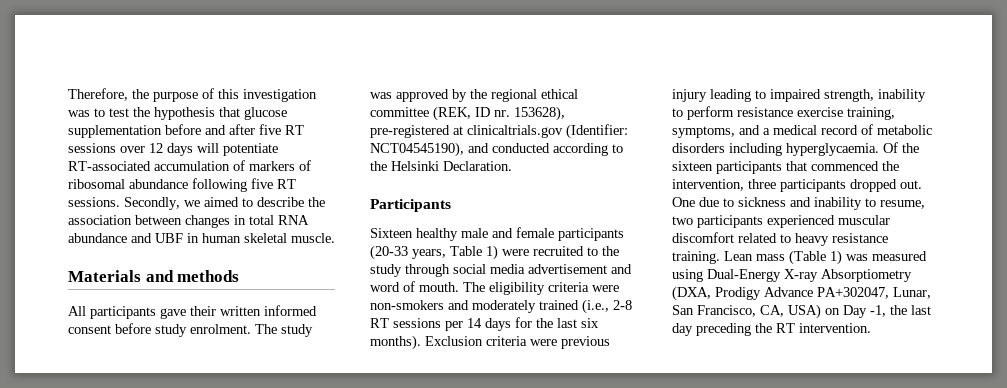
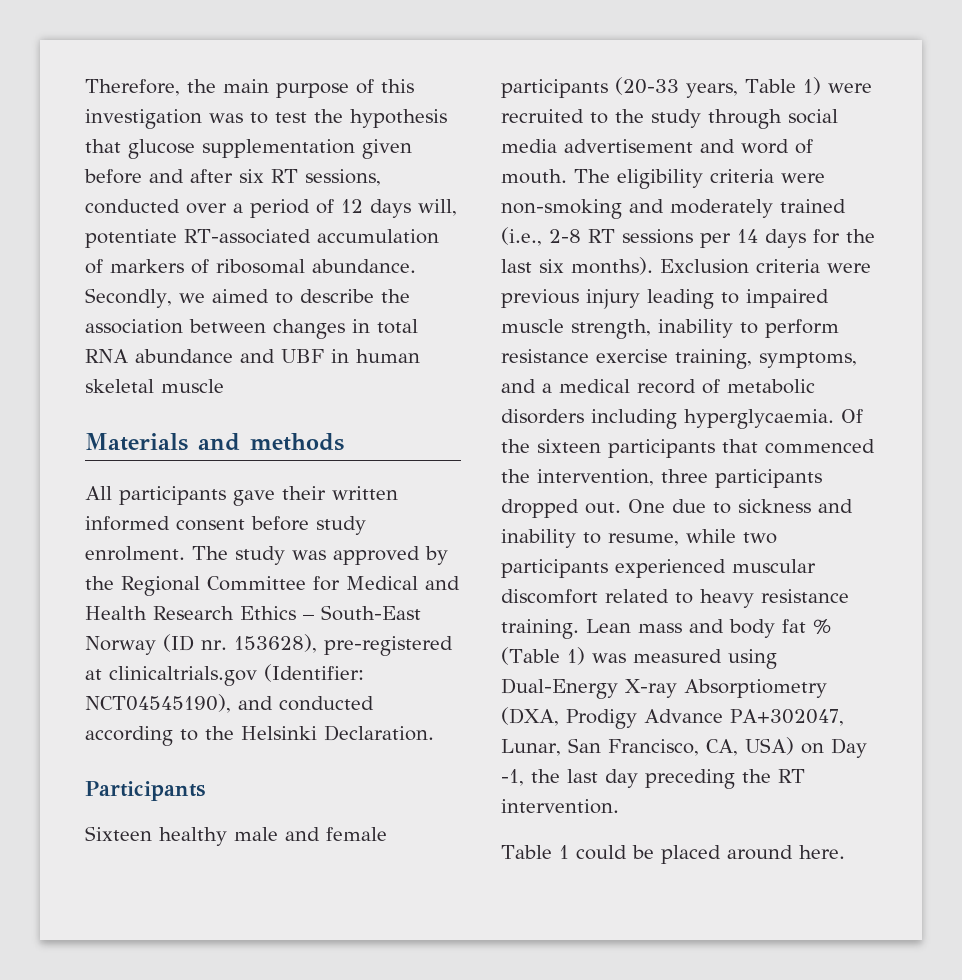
(149, 94) none -> [223,79,269,93] main
(162, 131) none -> [362,139,412,159] given
[259,124,304,135] [68,143,145,153] five RT sessions over -> [239,169,381,186] [85,199,334,218] six RT sessions, conducted over a period of
[197,143,219,153] will -> [418,199,457,216] will,
[129,178,296,192] [68,197,120,207] abundance following five RT sessions. -> [312,259,416,273] abundance.
[291,233,335,243] muscle. -> [161,379,224,393] muscle
[491,89,578,102] [370,106,490,121] regional ethical committee (REK, ID -> [121,576,460,596] [85,605,421,621] [85,634,194,655] Regional Committee for Medical and Health Research Ethics – South-East Norway (ID
[370,300,444,310] non-smokers -> [501,199,622,219] non-smoking
(821, 95) none -> [501,319,564,333] muscle
(925, 204) none -> [686,529,736,543] while
(785, 257) none -> [689,619,831,638] and body fat %
(871, 328) none -> [501,845,845,864] // Table 1 could be placed around here.

